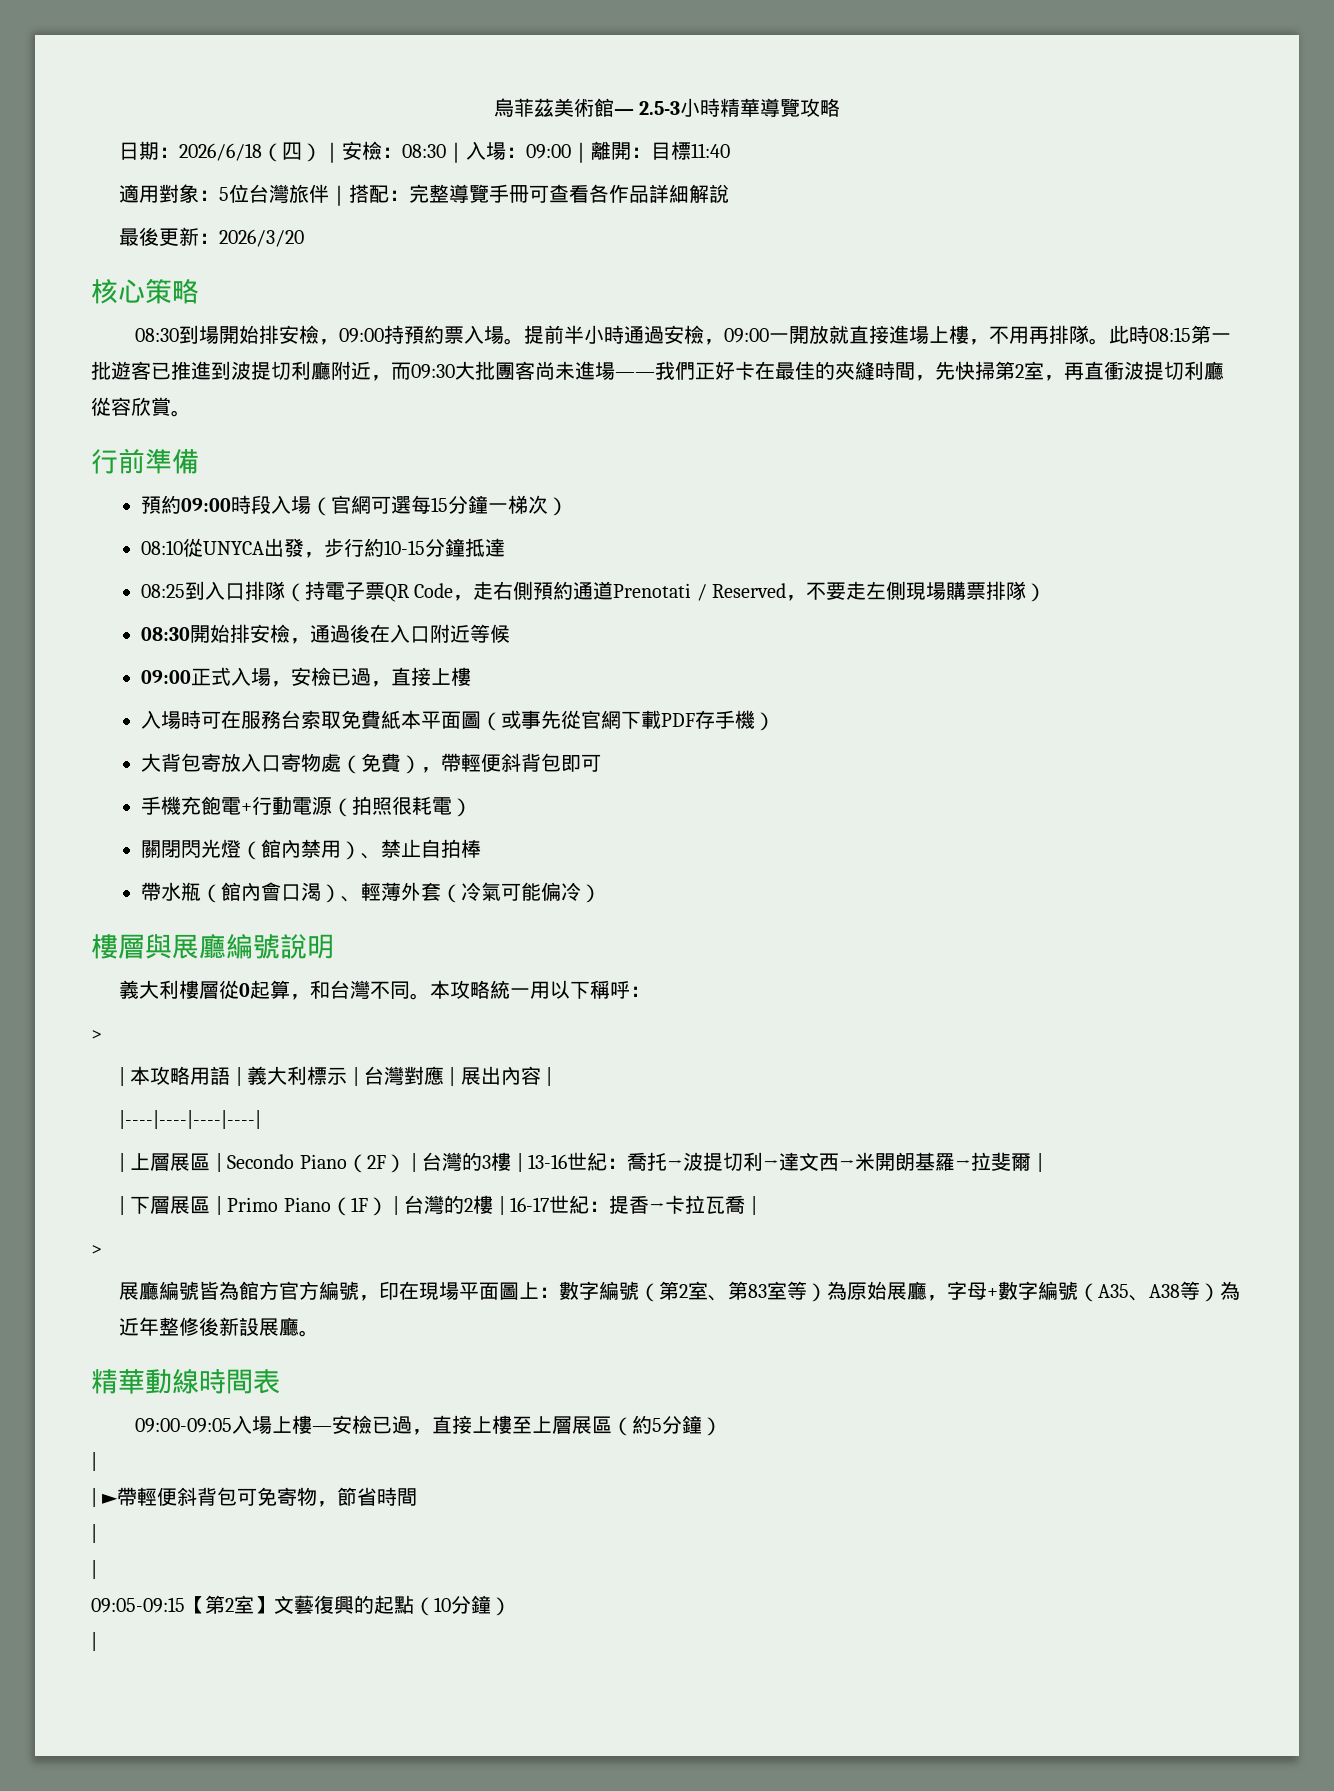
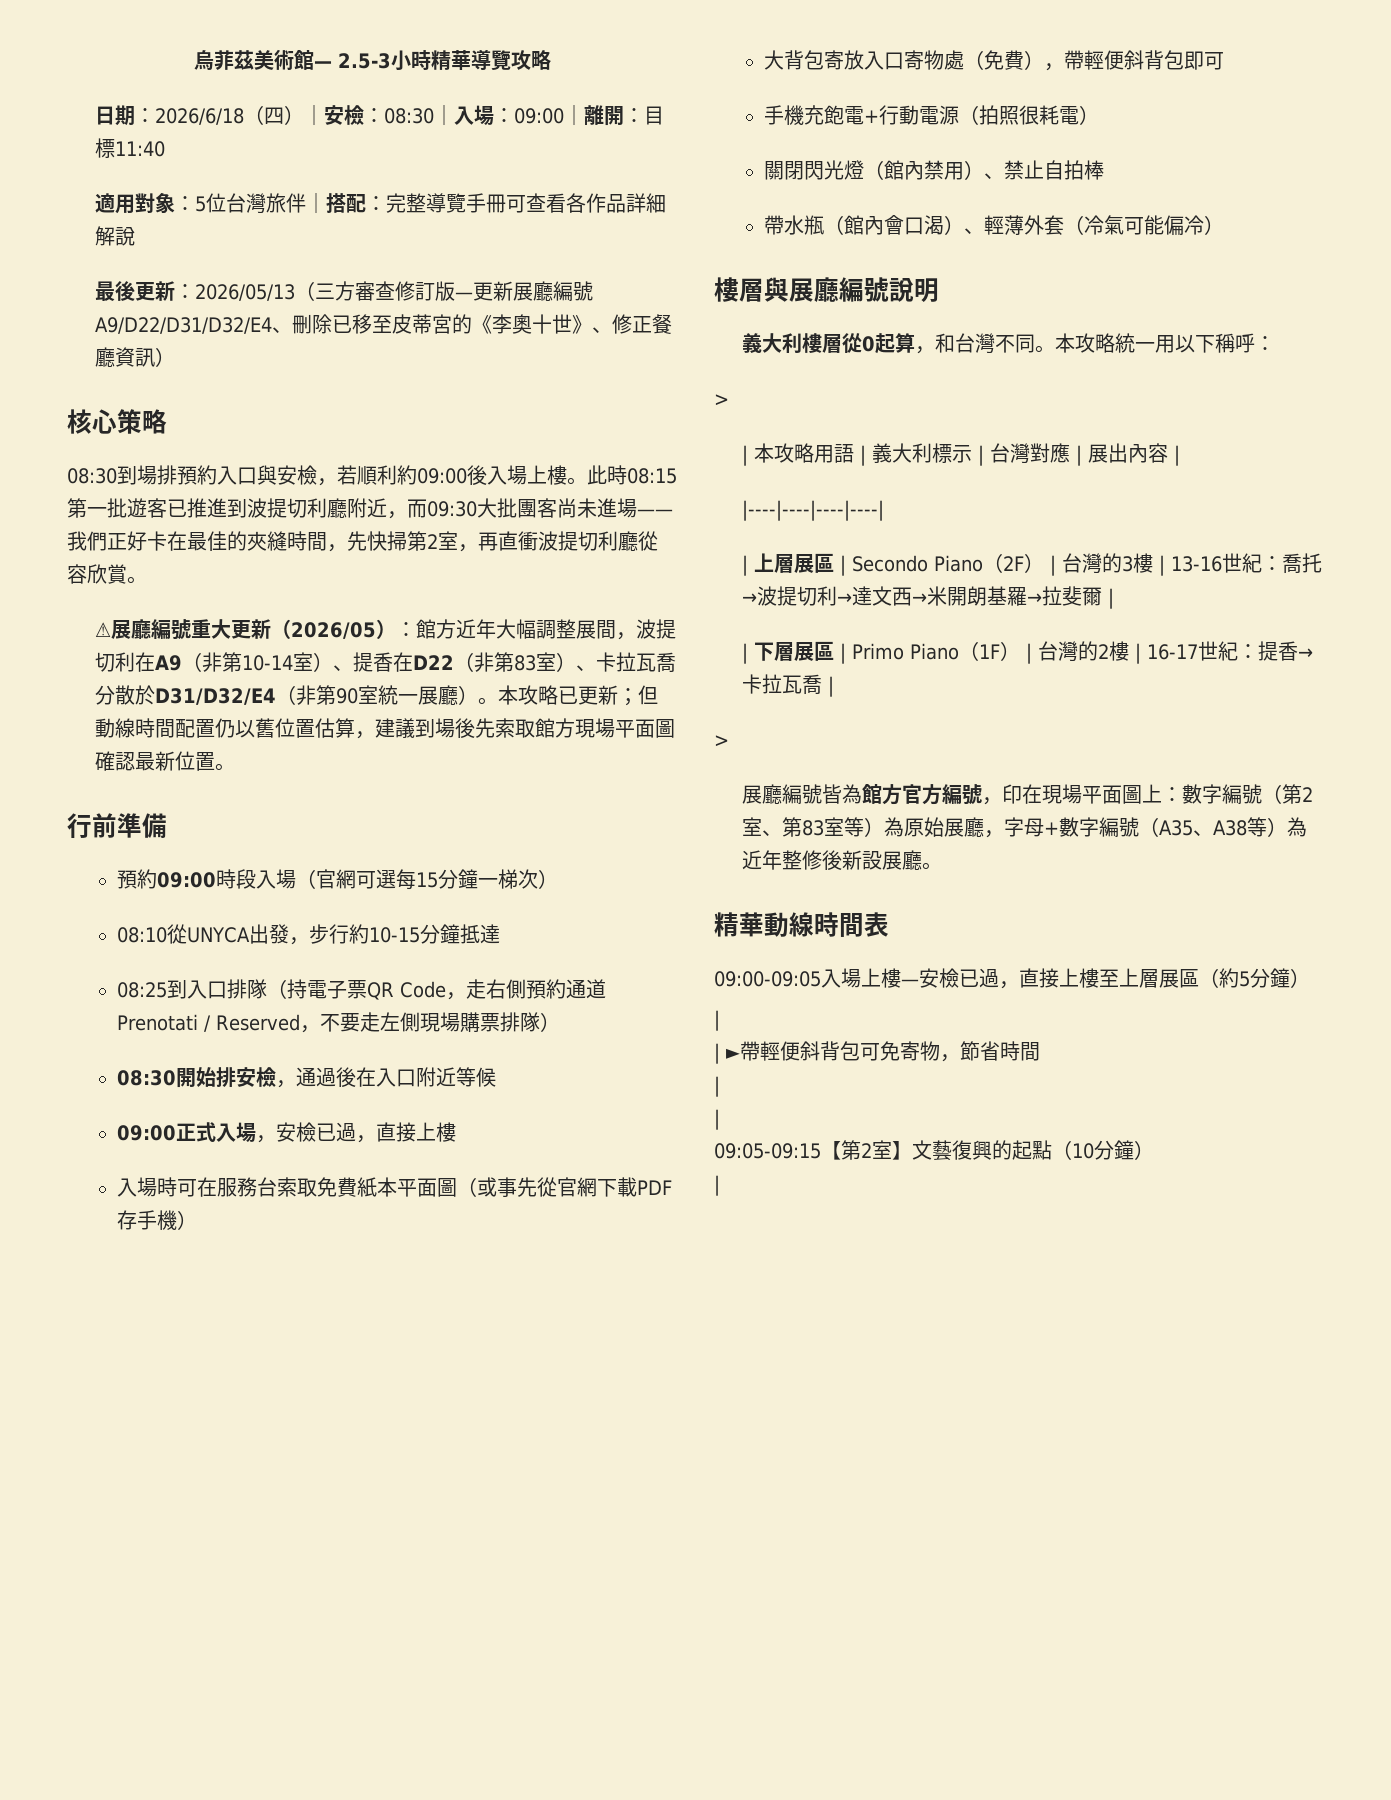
[218,229,304,247] [91,278,199,304] [135,325,1090,345] 2026/3/20 // 核心策略 // 08:30到場開始排安檢，09:00持預約票入場。提前半小時通過安檢，09:00一開放就直接進場上樓，不用再排隊 -> [194,281,593,301] [94,314,672,334] [94,347,175,367] [67,409,167,434] [67,465,567,486] 2026/05/13（三方審查修訂版—更新展廳編號A9/D22/D31/D32/E4、刪除已移至皮蒂宮的《李奧十世》、修正餐廳資訊） // 核心策略 // 08:30到場排預約入口與安檢，若順利約09:00後入場上樓
(191, 413) none -> [94,619,676,640] [94,652,676,673] [94,685,658,706] [94,718,675,739] [94,751,235,771] // ⚠展廳編號重大更新（2026/05）：館方近年大幅調整展間，波提切利在A9（非第10-14室）、提香在D22（非第83室）、卡拉瓦喬分散於D31/D32/E4（非第90室統一展廳）。本攻略已更新；但動線時間配置仍以舊位置估算，建議到場後先索取館方現場平面圖確認最新位置。

